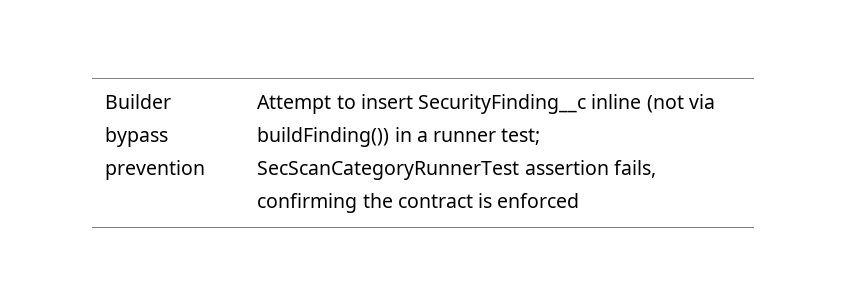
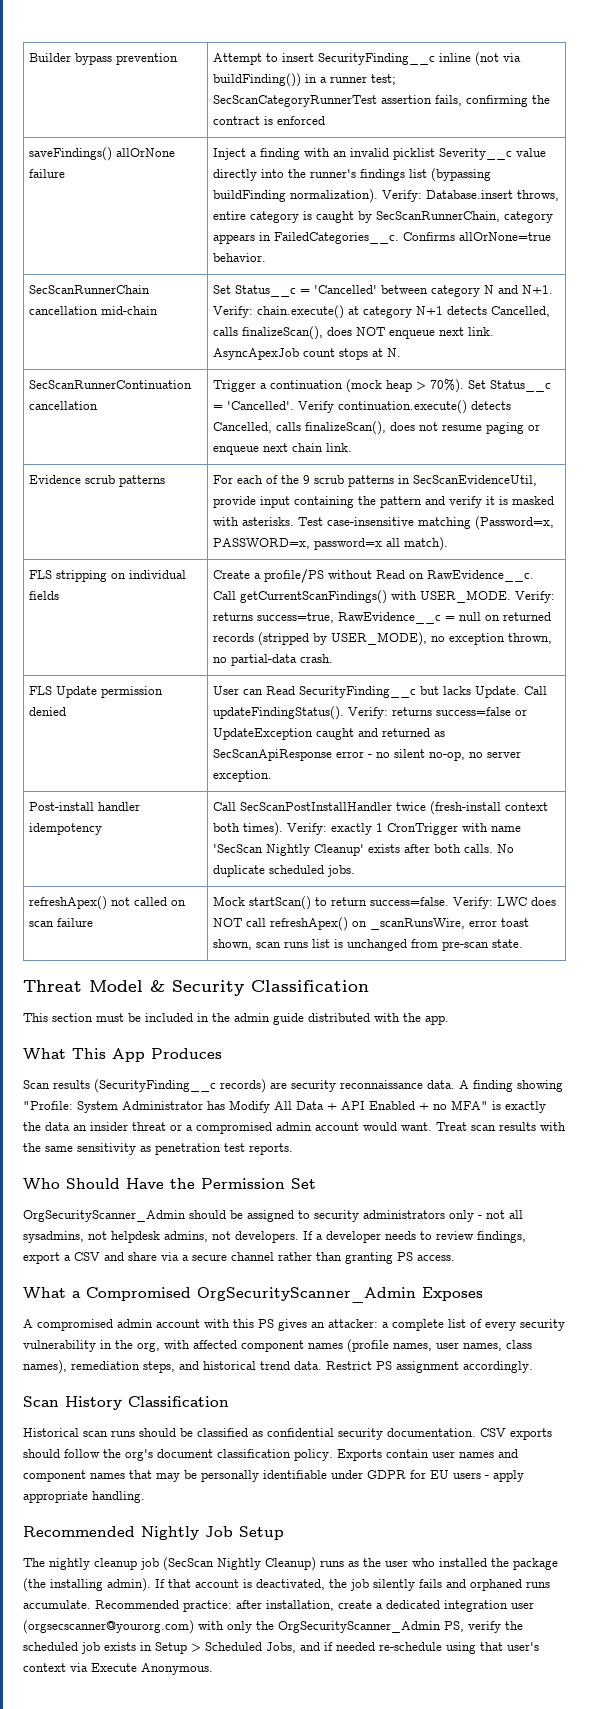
(580, 200) none -> [28,147,175,161] [28,169,65,178] [212,148,546,160] [212,168,491,182] [212,189,559,203] [212,211,553,223] [212,232,551,244] [212,253,266,262] [28,285,150,294] [28,306,158,315] [212,285,553,297] [212,305,550,319] [212,326,494,340] [212,348,401,360] [28,380,192,389] [28,401,98,410] [212,379,551,393] [212,400,511,414] [212,421,540,435] [212,443,352,455] [28,475,165,487] [212,475,537,487] [212,496,554,508] [212,516,554,530] [212,537,448,551] [28,570,186,582] [28,591,59,600] [212,569,534,583] [212,590,555,604] [212,612,551,624] [212,632,552,646] [212,654,333,666] [28,686,163,698] [28,707,66,716] [212,686,547,698] [212,706,527,720] [212,728,445,740] [212,749,521,761] [212,770,272,782] [28,802,140,811] [28,823,102,835] [212,801,548,815] [212,822,521,836] [212,844,514,856] [212,865,355,877] [28,896,186,910] [28,918,93,927] [212,896,556,910] [212,917,529,931] [212,939,523,951] [23,980,369,996] [23,1013,449,1025] [23,1048,222,1062] [23,1079,563,1093] [23,1100,546,1113] [23,1122,566,1134] [23,1143,293,1155] [23,1178,316,1190] [23,1210,523,1222] [23,1231,526,1243] [23,1252,455,1264] [23,1287,483,1303] [23,1319,565,1331] [23,1339,532,1353] [23,1360,533,1374] [23,1396,229,1410] [23,1428,552,1440] [23,1449,518,1461] [23,1470,524,1482] [23,1491,145,1503] [23,1526,284,1540] [23,1557,558,1571] [23,1578,550,1592] [23,1600,534,1612] [23,1620,523,1634] [23,1642,539,1654] [23,1663,213,1675] // saveFindings() allOrNone failure | Inject a finding with an invalid picklist Severity__c value directly into the runner's findings list (bypassing buildFinding normalization). Verify: Database.insert throws, entire category is caught by SecScanRunnerChain, category appears in FailedCategories__c. Confirms allOrNone=true behavior. // SecScanRunnerChain cancellation mid-chain | Set Status__c = 'Cancelled' between category N and N+1. Verify: chain.execute() at category N+1 detects Cancelled, calls finalizeScan(), does NOT enqueue next link. AsyncApexJob count stops at N. // SecScanRunnerContinuation cancellation | Trigger a continuation (mock heap > 70%). Set Status__c = 'Cancelled'. Verify continuation.execute() detects Cancelled, calls finalizeScan(), does not resume paging or enqueue next chain link. // Evidence scrub patterns | For each of the 9 scrub patterns in SecScanEvidenceUtil, provide input containing the pattern and verify it is masked with asterisks. Test case-insensitive matching (Password=x, PASSWORD=x, password=x all match). // FLS stripping on individual fields | Create a profile/PS without Read on RawEvidence__c. Call getCurrentScanFindings() with USER_MODE. Verify: returns success=true, RawEvidence__c = null on returned records (stripped by USER_MODE), no exception thrown, no partial-data crash. // FLS Update permission denied | User can Read SecurityFinding__c but lacks Update. Call updateFindingStatus(). Verify: returns success=false or UpdateException caught and returned as SecScanApiResponse error - no silent no-op, no server exception. // Post-install handler idempotency | Call SecScanPostInstallHandler twice (fresh-install context both times). Verify: exactly 1 CronTrigger with name 'SecScan Nightly Cleanup' exists after both calls. No duplicate scheduled jobs. // refreshApex() not called on scan failure | Mock startScan() to return success=false. Verify: LWC does NOT call refreshApex() on _scanRunsWire, error toast shown, scan runs list is unchanged from pre-scan state. // Threat Model & Security Classification // This section must be included in the admin guide distributed with the app. // What This App Produces // Scan results (SecurityFinding__c records) are security reconnaissance data. A finding showing "Profile: System Administrator has Modify All Data + API Enabled + no MFA" is exactly the data an insider threat or a compromised admin account would want. Treat scan results with the same sensitivity as penetration test reports. // Who Should Have the Permission Set // OrgSecurityScanner_Admin should be assigned to security administrators only - not all sysadmins, not helpdesk admins, not developers. If a developer needs to review findings, export a CSV and share via a secure channel rather than granting PS access. // What a Compromised OrgSecurityScanner_Admin Exposes // A compromised admin account with this PS gives an attacker: a complete list of every security vulnerability in the org, with affected component names (profile names, user names, class names), remediation steps, and historical trend data. Restrict PS assignment accordingly. // Scan History Classification // Historical scan runs should be classified as confidential security documentation. CSV exports should follow the org's document classification policy. Exports contain user names and component names that may be personally identifiable under GDPR for EU users - apply appropriate handling. // Recommended Nightly Job Setup // The nightly cleanup job (SecScan Nightly Cleanup) runs as the user who installed the package (the installing admin). If that account is deactivated, the job silently fails and orphaned runs accumulate. Recommended practice: after installation, create a dedicated integration user (orgsecscanner@yourorg.com) with only the OrgSecurityScanner_Admin PS, verify the scheduled job exists in Setup > Scheduled Jobs, and if needed re-schedule using that user's context via Execute Anonymous.

